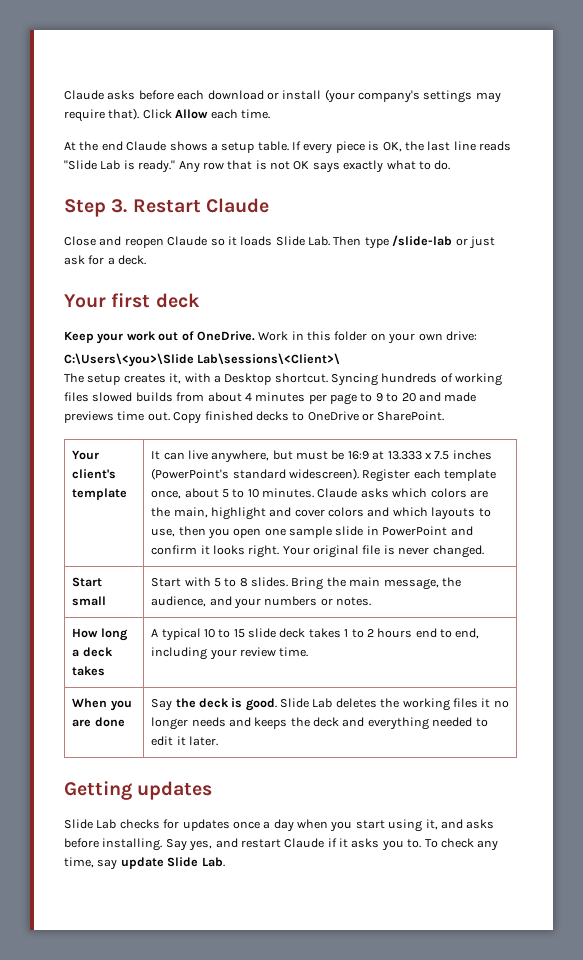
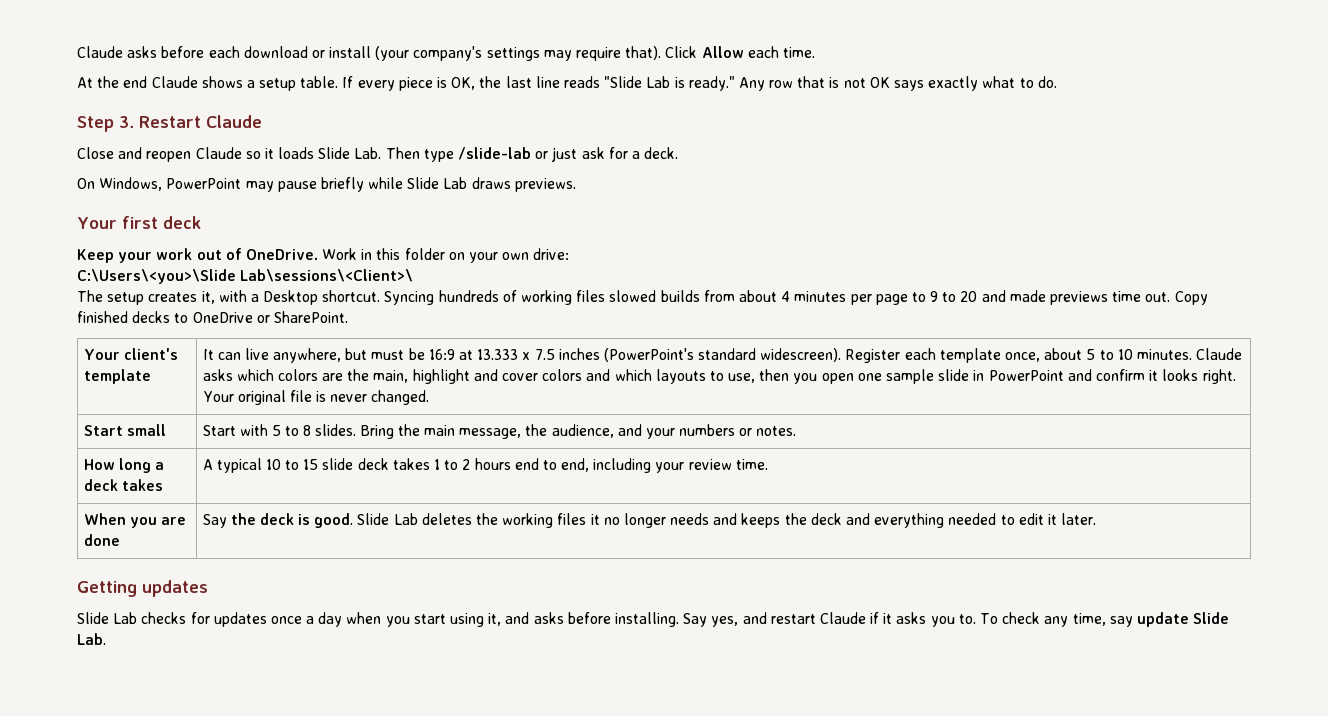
(147, 260) none -> [77,177,576,192] // On Windows, PowerPoint may pause briefly while Slide Lab draws previews.

